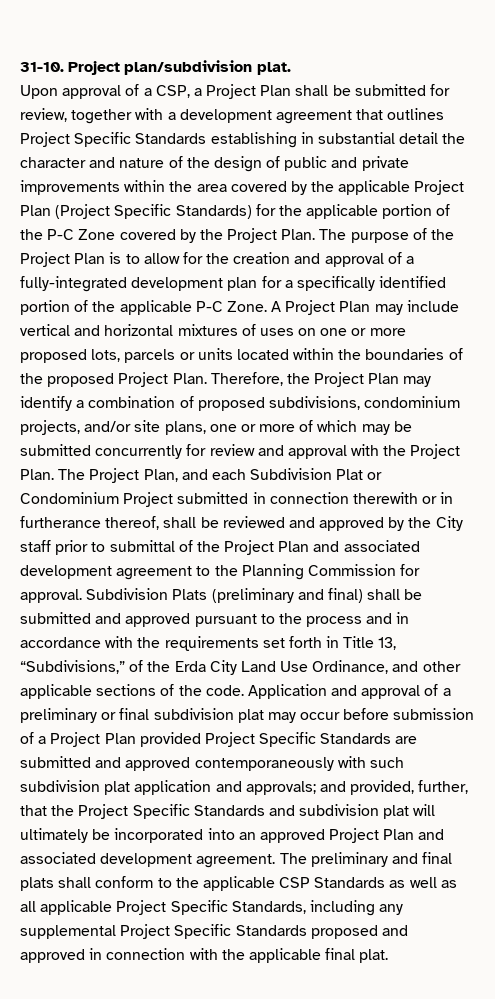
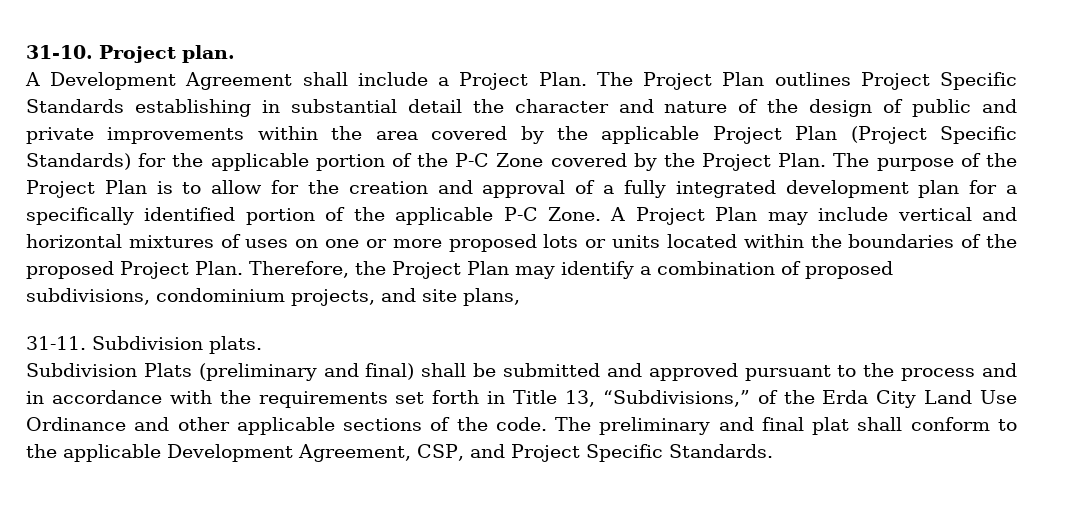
[124,60,291,75] [20,84,451,99] [20,108,384,124] plan/subdivision plat. // Upon approval of a CSP, a Project Plan shall be submitted for review, together with a development agreement that -> [182,45,235,63] [25,72,765,90] plan. // A Development Agreement shall include a Project Plan. The Project Plan
[20,276,127,292] fully-integrated -> [623,180,776,198] fully integrated
[91,349,176,363] lots, parcels -> [543,234,579,248] lots
[84,421,132,432] and/or -> [381,288,416,302] and
[209,420,412,435] [20,444,461,459] [20,468,383,483] [20,492,454,507] [20,516,463,531] [20,540,420,555] [20,564,421,580] [20,589,82,603] one or more of which may be submitted concurrently for review and approval with the Project Plan. The Project Plan, and each Subdivision Plat or Condominium Project submitted in connection therewith or in furtherance thereof, shall be reviewed and approved by the City staff prior to submittal of the Project Plan and associated development agreement to the Planning Commission for approval. -> [26,336,262,354] // 31-11. Subdivision plats. //
[312,660,389,674] Ordinance, -> [26,417,126,431] Ordinance
[247,684,451,699] [20,708,475,723] [20,732,418,747] [20,756,404,771] [20,780,469,795] [20,804,436,819] [20,828,445,843] [20,852,276,868] Application and approval of a preliminary or final subdivision plat may occur before submission of a Project Plan provided Project Specific Standards are submitted and approved contemporaneously with such subdivision plat application and approvals; and provided, further, that the Project Specific Standards and subdivision plat will ultimately be incorporated into an approved Project Plan and associated development agreement. -> (547, 424) none
[20,877,54,891] plats -> [812,417,850,435] plat
[279,877,457,888] [20,900,404,916] [20,924,408,939] [20,948,389,963] CSP Standards as well as all applicable Project Specific Standards, including any supplemental Project Specific Standards proposed and approved in connection with the applicable final plat. -> [167,444,773,462] Development Agreement, CSP, and Project Specific Standards.

